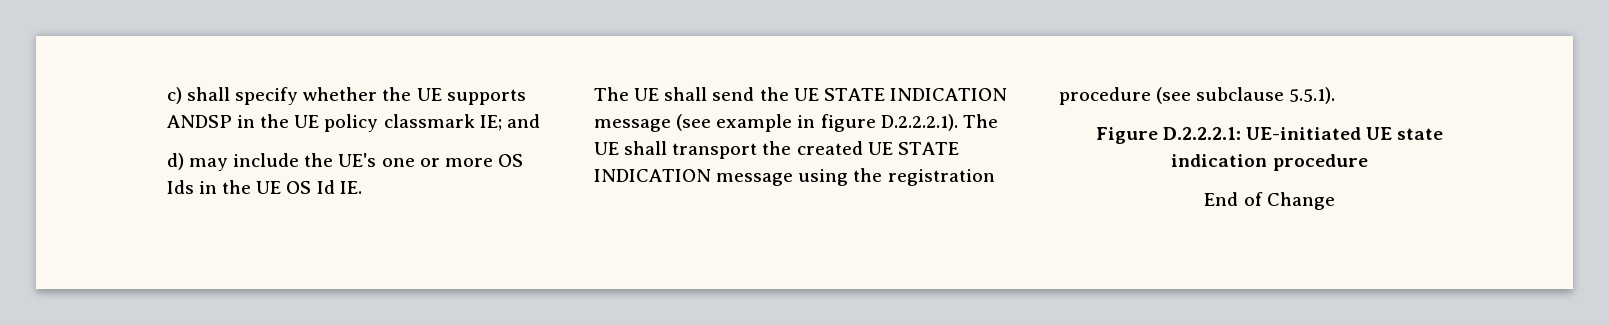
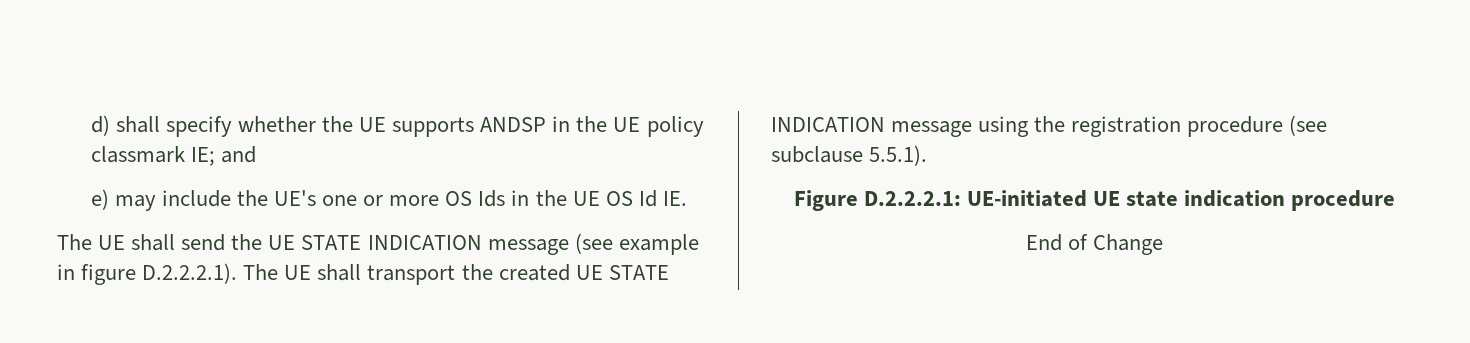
[166,87,182,104] c) -> [90,115,110,136] d)
[166,153,184,170] d) -> [90,189,109,210] e)

